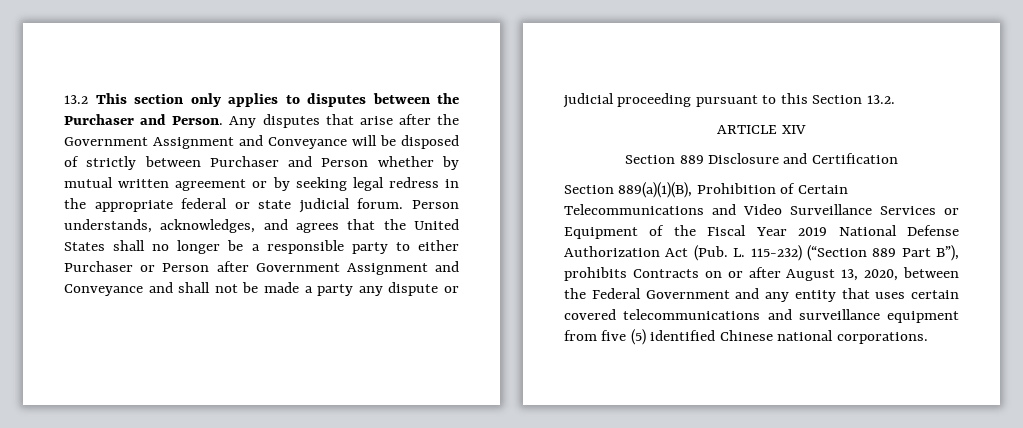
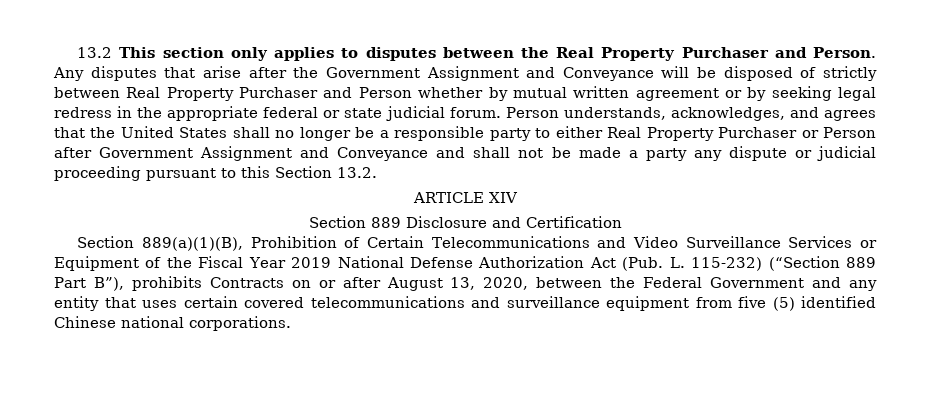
(459, 98) none -> [556,47,676,61] Real Property
(201, 161) none -> [126,87,234,101] Real Property
(459, 245) none -> [607,127,714,141] Real Property

